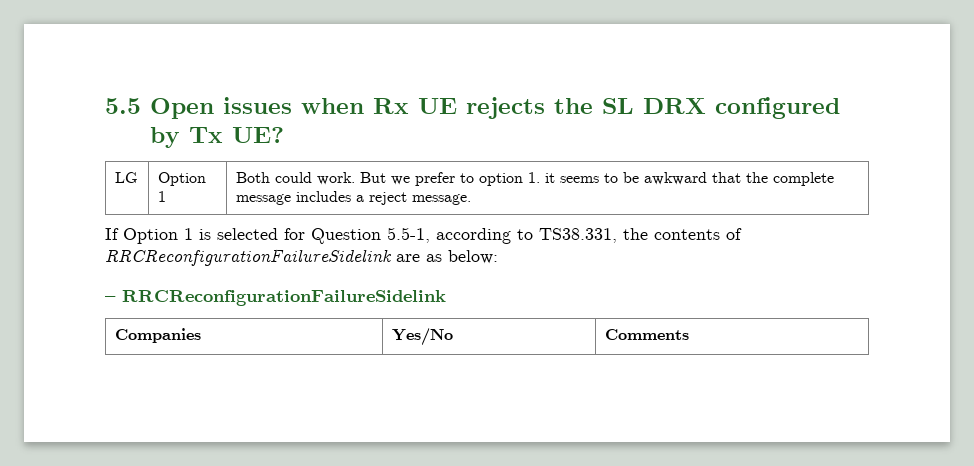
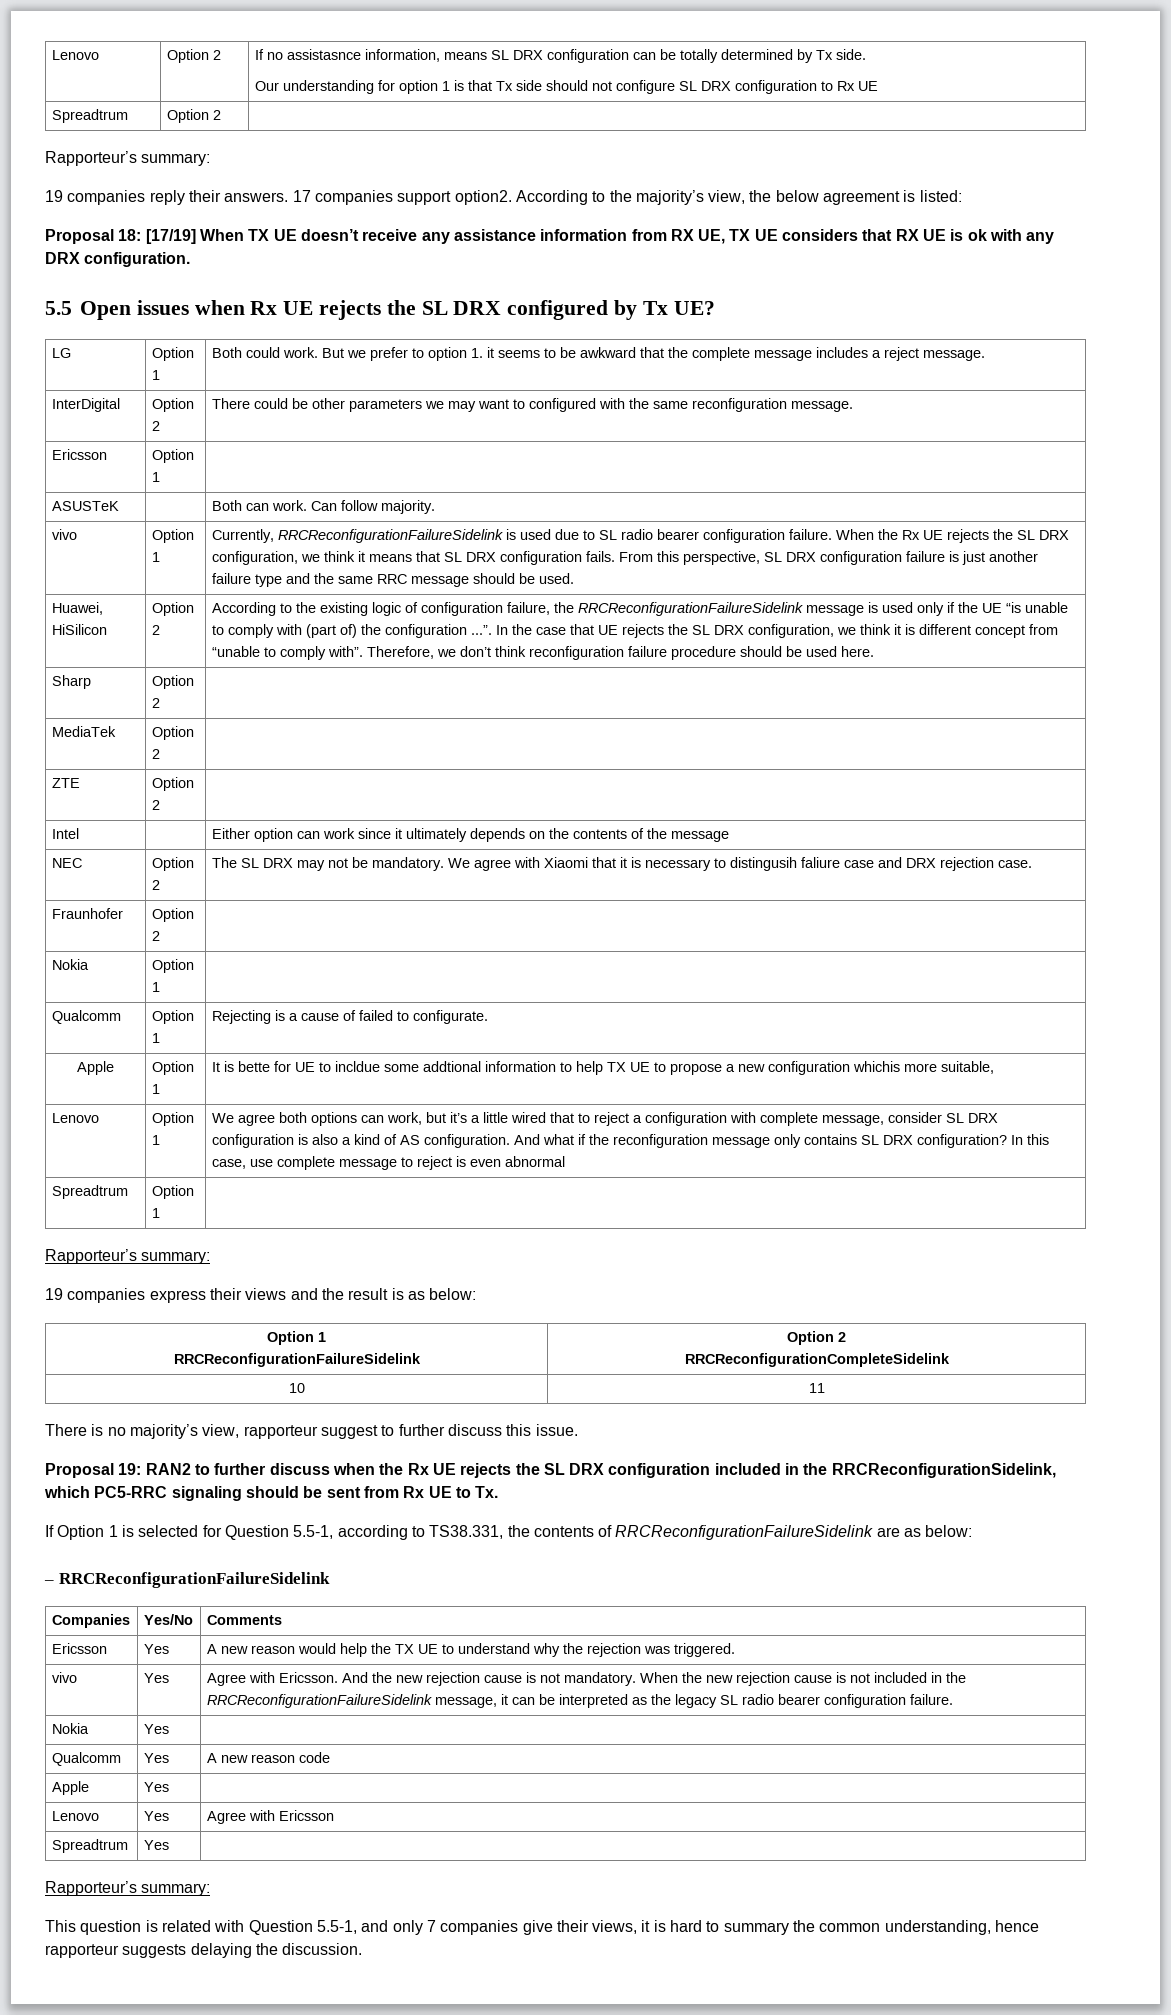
(105, 106) none -> [51,50,99,60] [166,49,221,63] [254,49,866,63] [254,80,878,94] [51,109,128,123] [166,109,221,123] [45,151,211,166] [45,190,962,205] [45,229,1055,244] [45,252,191,267] Lenovo | Option 2 | If no assistasnce information, means SL DRX configuration can be totally determined by Tx side. // Our understanding for option 1 is that Tx side should not configure SL DRX configuration to Rx UE // Spreadtrum | Option 2 | // Rapporteur’s summary: // 19 companies reply their answers. 17 companies support option2. According to the majority’s view, the below agreement is listed: // Proposal 18: [17/19] When TX UE doesn’t receive any assistance information from RX UE, TX UE considers that RX UE is ok with any DRX configuration. //
(471, 199) none -> [51,398,120,412] [151,398,194,412] [151,421,160,431] [211,398,853,412] [51,449,107,460] [151,449,194,463] [151,472,160,482] [51,501,119,511] [211,500,435,514] [51,529,77,540] [151,529,194,543] [151,552,160,562] [211,529,1069,543] [211,551,1038,565] [211,573,574,587] [51,602,103,615] [51,624,107,635] [151,602,194,616] [151,625,160,635] [211,602,1068,616] [211,624,1058,638] [211,646,874,660] [51,675,91,689] [151,675,194,689] [151,698,160,708] [51,726,116,737] [151,726,194,740] [151,749,160,759] [51,778,80,788] [151,777,194,791] [151,800,160,810] [51,828,79,839] [211,828,729,842] [51,858,82,868] [151,857,194,871] [151,880,160,890] [211,857,1032,871] [51,908,123,919] [151,908,194,922] [151,931,160,941] [51,959,89,970] [151,959,194,973] [151,982,160,992] [51,1010,121,1024] [151,1010,194,1024] [151,1033,160,1043] [211,1010,488,1024] [77,1061,114,1075] [151,1061,194,1075] [151,1084,160,1094] [211,1061,994,1075] [51,1113,99,1123] [151,1112,194,1126] [151,1135,160,1145] [211,1112,998,1126] [211,1134,1049,1148] [211,1156,565,1170] [51,1185,128,1199] [151,1185,194,1199] [151,1208,160,1218] [45,1249,211,1264] [45,1288,477,1303] [267,1331,326,1345] [173,1353,421,1367] [787,1331,846,1345] [684,1353,950,1367] [288,1383,305,1393] [808,1383,825,1393] [45,1424,578,1439] [45,1463,1056,1478] [44,1486,499,1501] // InterDigital | Option 2 | There could be other parameters we may want to configured with the same reconfiguration message. // Ericsson | Option 1 | // ASUSTeK | | Both can work. Can follow majority. // vivo | Option 1 | Currently, RRCReconfigurationFailureSidelink is used due to SL radio bearer configuration failure. When the Rx UE rejects the SL DRX configuration, we think it means that SL DRX configuration fails. From this perspective, SL DRX configuration failure is just another failure type and the same RRC message should be used. // Huawei, HiSilicon | Option 2 | According to the existing logic of configuration failure, the RRCReconfigurationFailureSidelink message is used only if the UE “is unable to comply with (part of) the configuration ...”. In the case that UE rejects the SL DRX configuration, we think it is different concept from “unable to comply with”. Therefore, we don’t think reconfiguration failure procedure should be used here. // Sharp | Option 2 | // MediaTek | Option 2 | // ZTE | Option 2 | // Intel | | Either option can work since it ultimately depends on the contents of the message // NEC | Option 2 | The SL DRX may not be mandatory. We agree with Xiaomi that it is necessary to distingusih faliure case and DRX rejection case. // Fraunhofer | Option 2 | // Nokia | Option 1 | // Qualcomm | Option 1 | Rejecting is a cause of failed to configurate. // Apple | Option 1 | It is bette for UE to incldue some addtional information to help TX UE to propose a new configuration whichis more suitable, // Lenovo | Option 1 | We agree both options can work, but it’s a little wired that to reject a configuration with complete message, consider SL DRX configuration is also a kind of AS configuration. And what if the reconfiguration message only contains SL DRX configuration? In this case, use complete message to reject is even abnormal // Spreadtrum | Option 1 | // Rapporteur’s summary: // 19 companies express their views and the result is as below: // Option 1 // RRCReconfigurationFailureSidelink | Option 2 // RRCReconfigurationCompleteSidelink // 10 | 11 // There is no majority’s view, rapporteur suggest to further discuss this issue. // Proposal 19: RAN2 to further discuss when the Rx UE rejects the SL DRX configuration included in the RRCReconfigurationSidelink, which PC5-RRC signaling should be sent from Rx UE to Tx.
(689, 334) none -> [51,1643,107,1654] [143,1644,169,1654] [206,1643,735,1657] [51,1672,77,1683] [143,1673,169,1683] [206,1672,966,1686] [206,1694,953,1708] [51,1723,89,1734] [143,1724,169,1734] [51,1752,121,1766] [143,1753,169,1763] [206,1752,330,1763] [51,1781,89,1795] [143,1782,169,1792] [51,1811,99,1821] [143,1811,169,1821] [206,1810,334,1824] [51,1839,128,1853] [143,1840,169,1850] [45,1881,211,1896] [45,1920,1040,1935] [45,1943,363,1958] // Ericsson | Yes | A new reason would help the TX UE to understand why the rejection was triggered. // vivo | Yes | Agree with Ericsson. And the new rejection cause is not mandatory. When the new rejection cause is not included in the RRCReconfigurationFailureSidelink message, it can be interpreted as the legacy SL radio bearer configuration failure. // Nokia | Yes | // Qualcomm | Yes | A new reason code // Apple | Yes | // Lenovo | Yes | Agree with Ericsson // Spreadtrum | Yes | // Rapporteur’s summary: // This question is related with Question 5.5-1, and only 7 companies give their views, it is hard to summary the common understanding, hence rapporteur suggests delaying the discussion.

